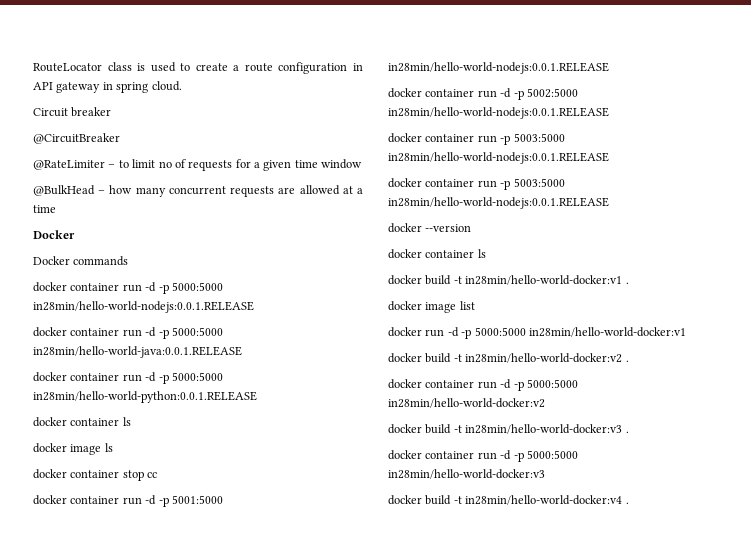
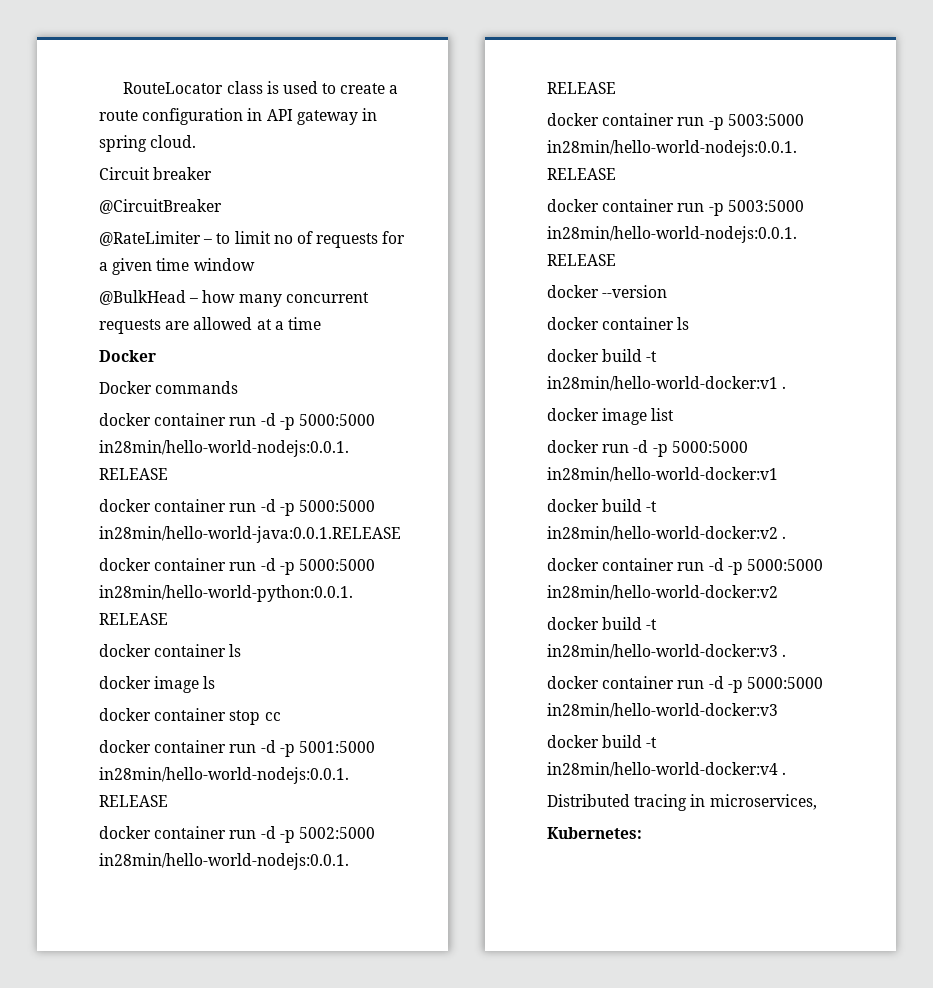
(629, 503) none -> [547,794,817,811] [547,827,642,839] // Distributed tracing in microservices, // Kubernetes:

